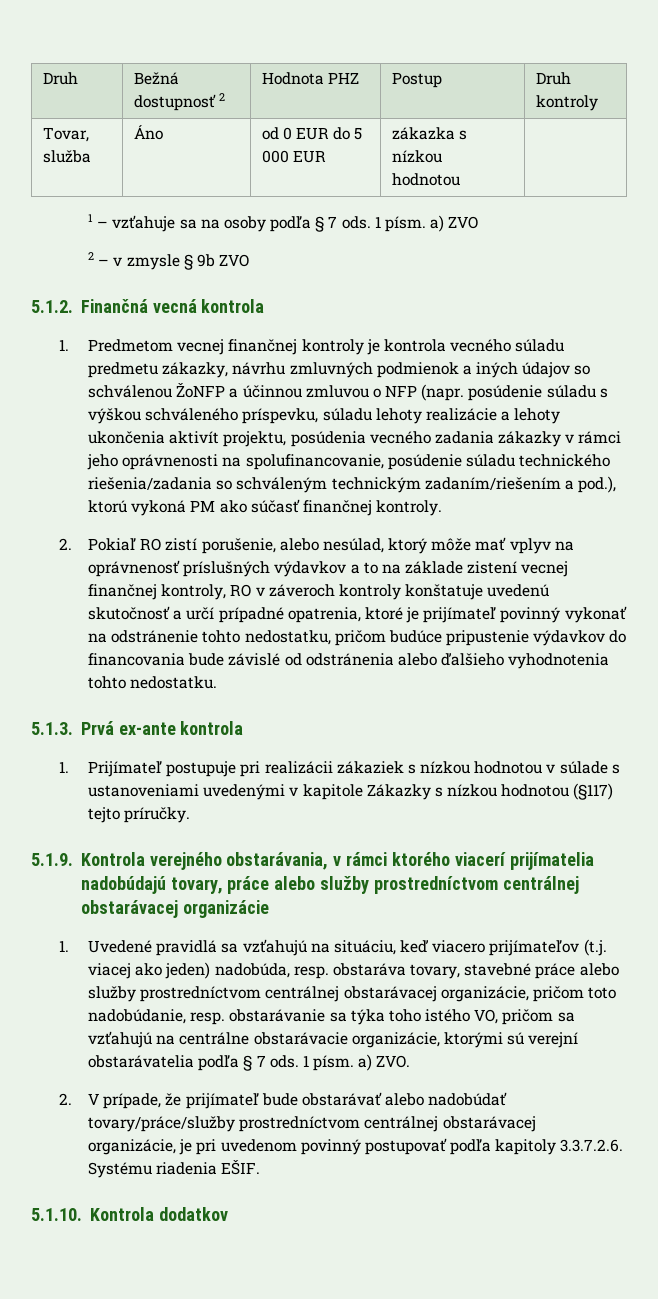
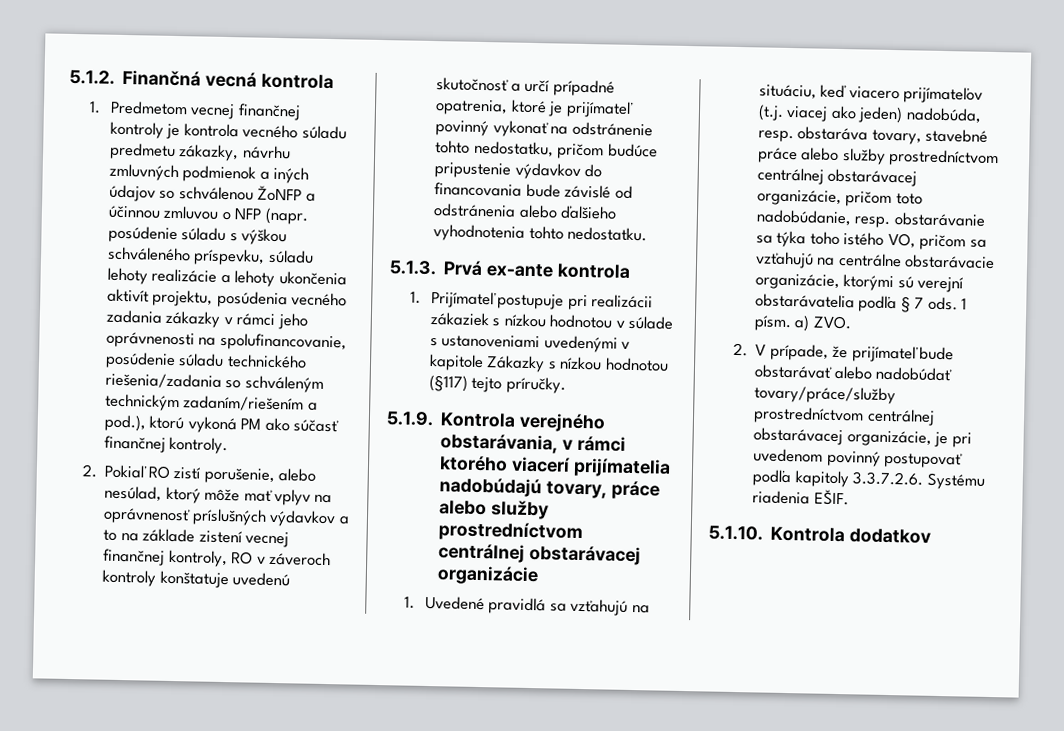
[42,72,78,85] [133,72,179,85] [133,93,225,111] [261,72,359,85] [391,72,442,88] [535,72,571,85] [535,95,598,111] [42,127,89,142] [42,150,91,163] [133,125,163,140] [261,127,363,140] [261,150,326,163] [391,127,467,140] [391,150,442,163] [391,173,460,186] [87,214,479,232] [87,252,250,270] Druh | Bežná dostupnosť 2 | Hodnota PHZ | Postup | Druh kontroly // Tovar, služba | Áno | od 0 EUR do 5 000 EUR | zákazka s nízkou hodnotou | // 1 – vzťahuje sa na osoby podľa § 7 ods. 1 písm. a) ZVO // 2 – v zmysle § 9b ZVO // -> (69, 77) none

